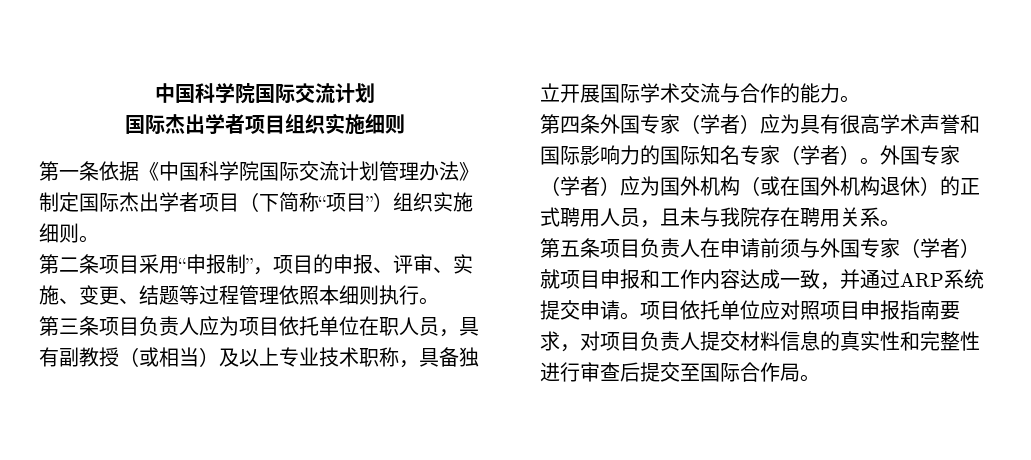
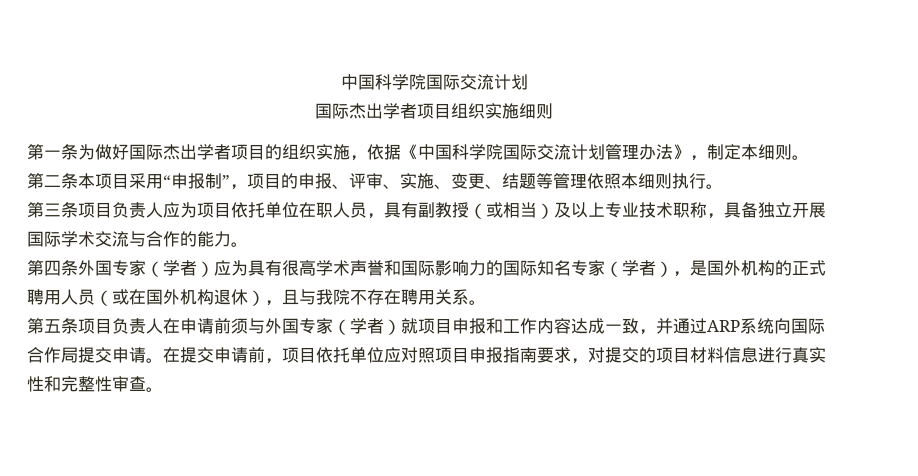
(99, 171) none -> [78,144,367,161] 为做好国际杰出学者项目的组织实施，
[39,192,473,212] 制定国际杰出学者项目（下简称“项目”）组织实施 -> [690,144,758,161] ，制定本
(99, 264) none -> [78,173,95,189] 本
[199,285,239,305] 过程 -> (553, 181) none
[860,145,960,165] [540,176,740,196] 。外国专家（学者）应为国外机构 -> [673,260,826,277] [27,289,95,305] ，是国外机构的正式聘用人员
[940,176,980,196] [540,207,760,228] 的正式聘用人员，且未与我院 -> [265,289,367,306] ，且与我院不
[540,300,640,320] 提交申请。 -> [774,318,825,334] [27,347,282,364] 向国际合作局提交申请。在提交申请前，
[600,331,740,351] 项目负责人提交 -> [605,347,690,363] 提交的项目
[820,331,840,351] 的 -> [758,347,792,363] 进行
[540,362,800,382] 进行审查后提交至国际合作局 -> [112,376,146,392] 审查

